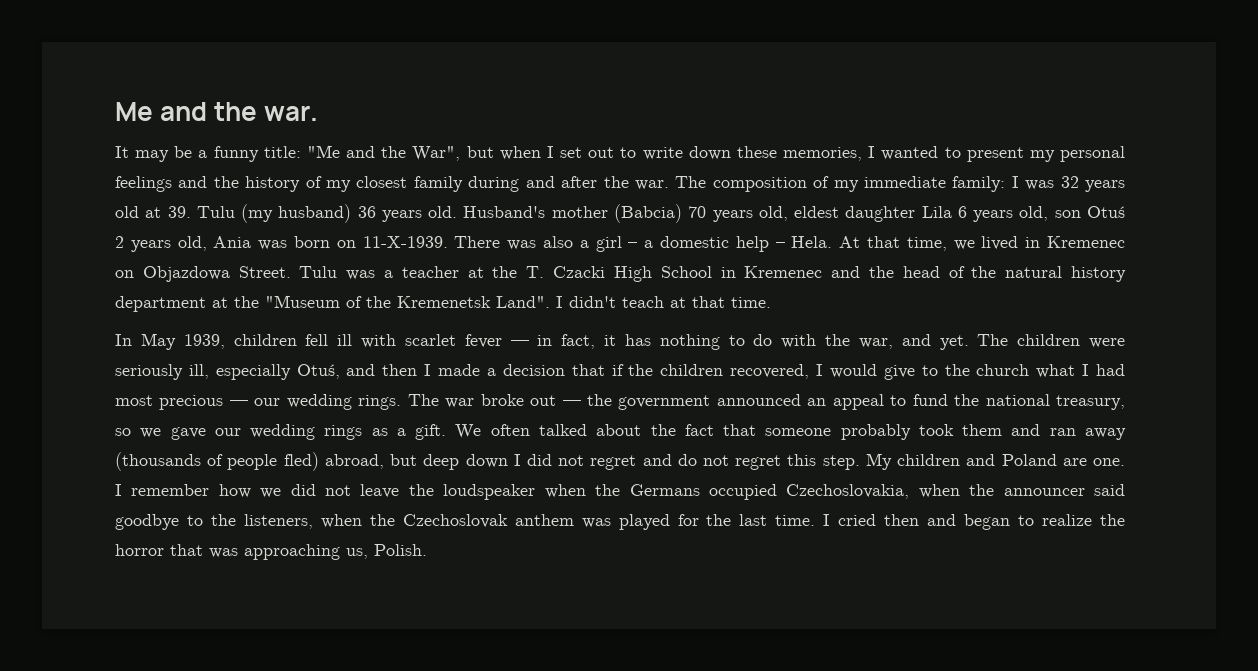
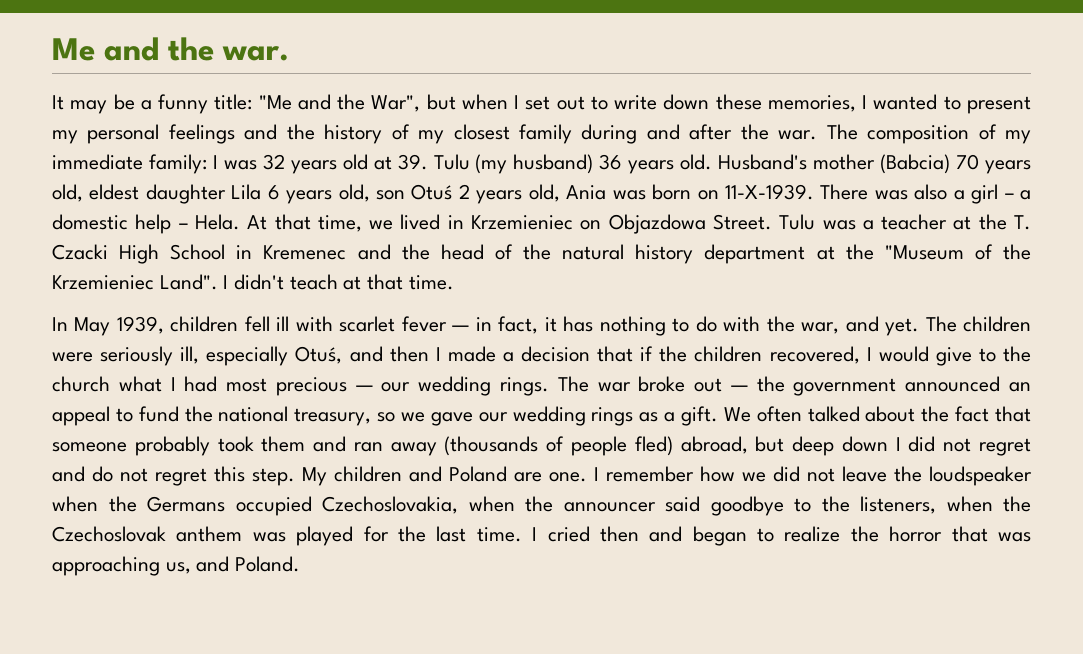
[1046,236,1125,248] Kremenec -> [471,215,573,230] Krzemieniec
[397,296,491,308] Kremenetsk -> [52,275,154,290] Krzemieniec
[374,544,427,556] Polish. -> [196,556,301,572] and Poland.

